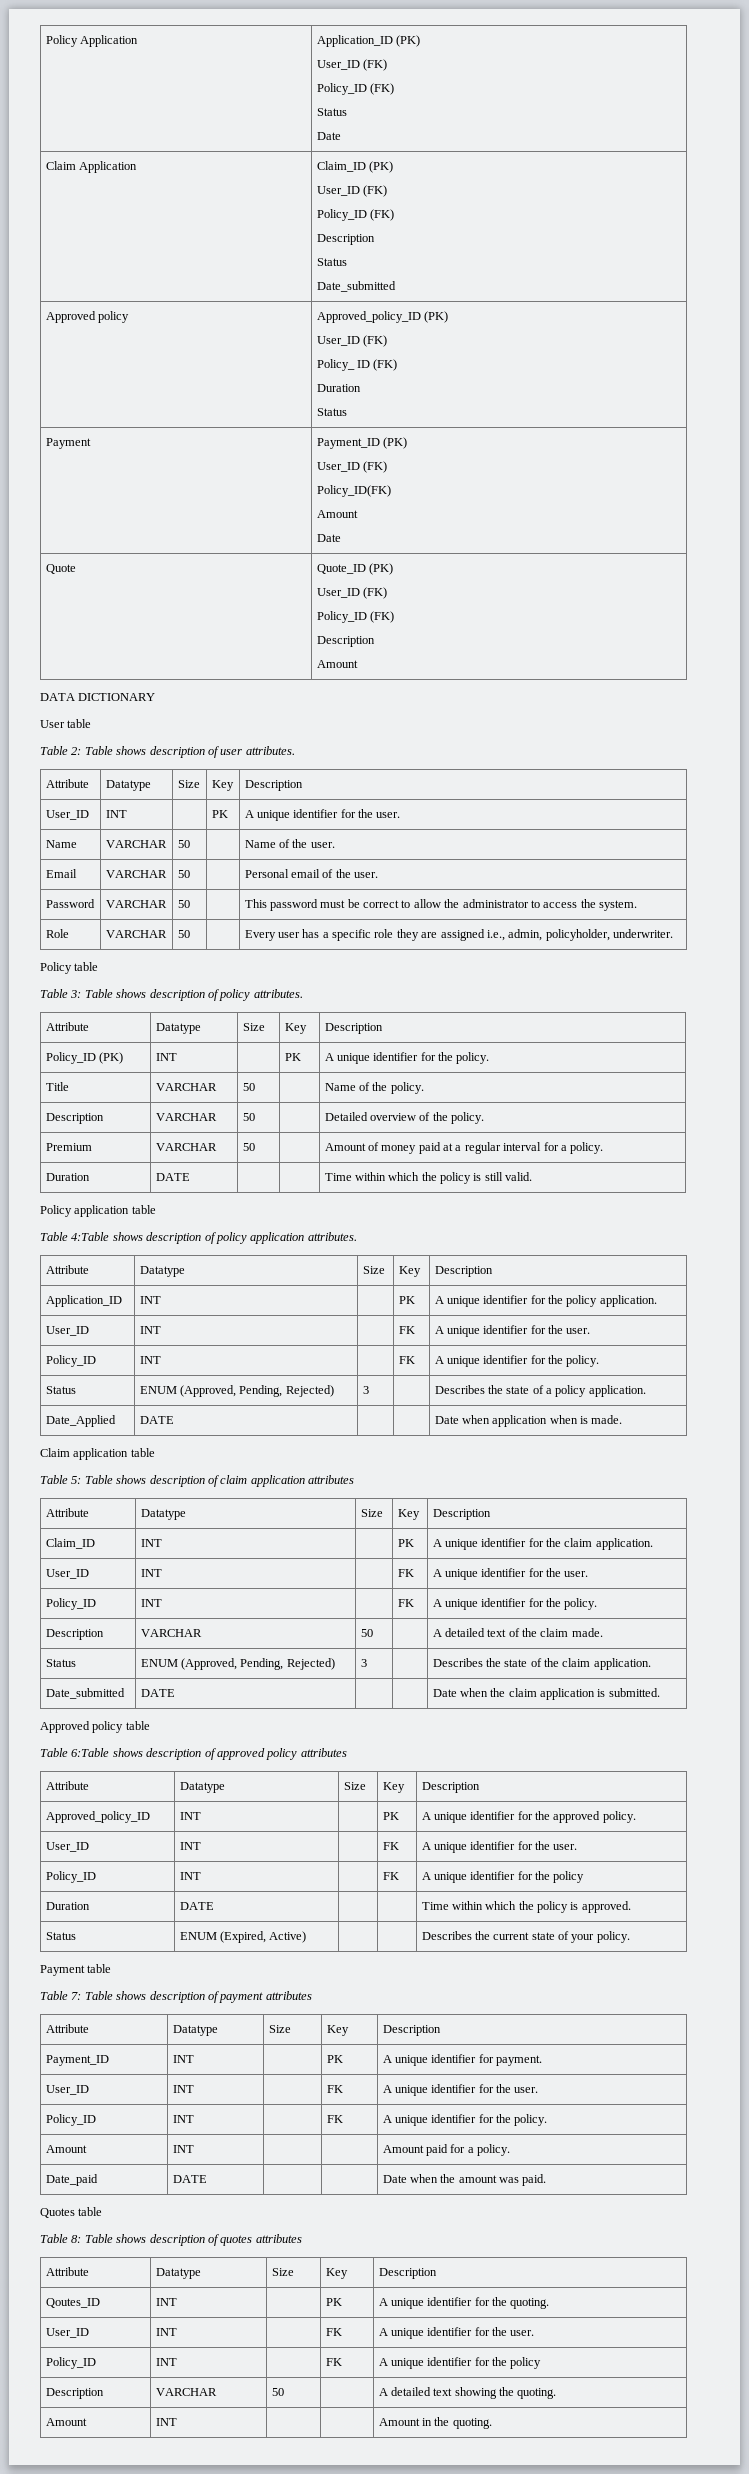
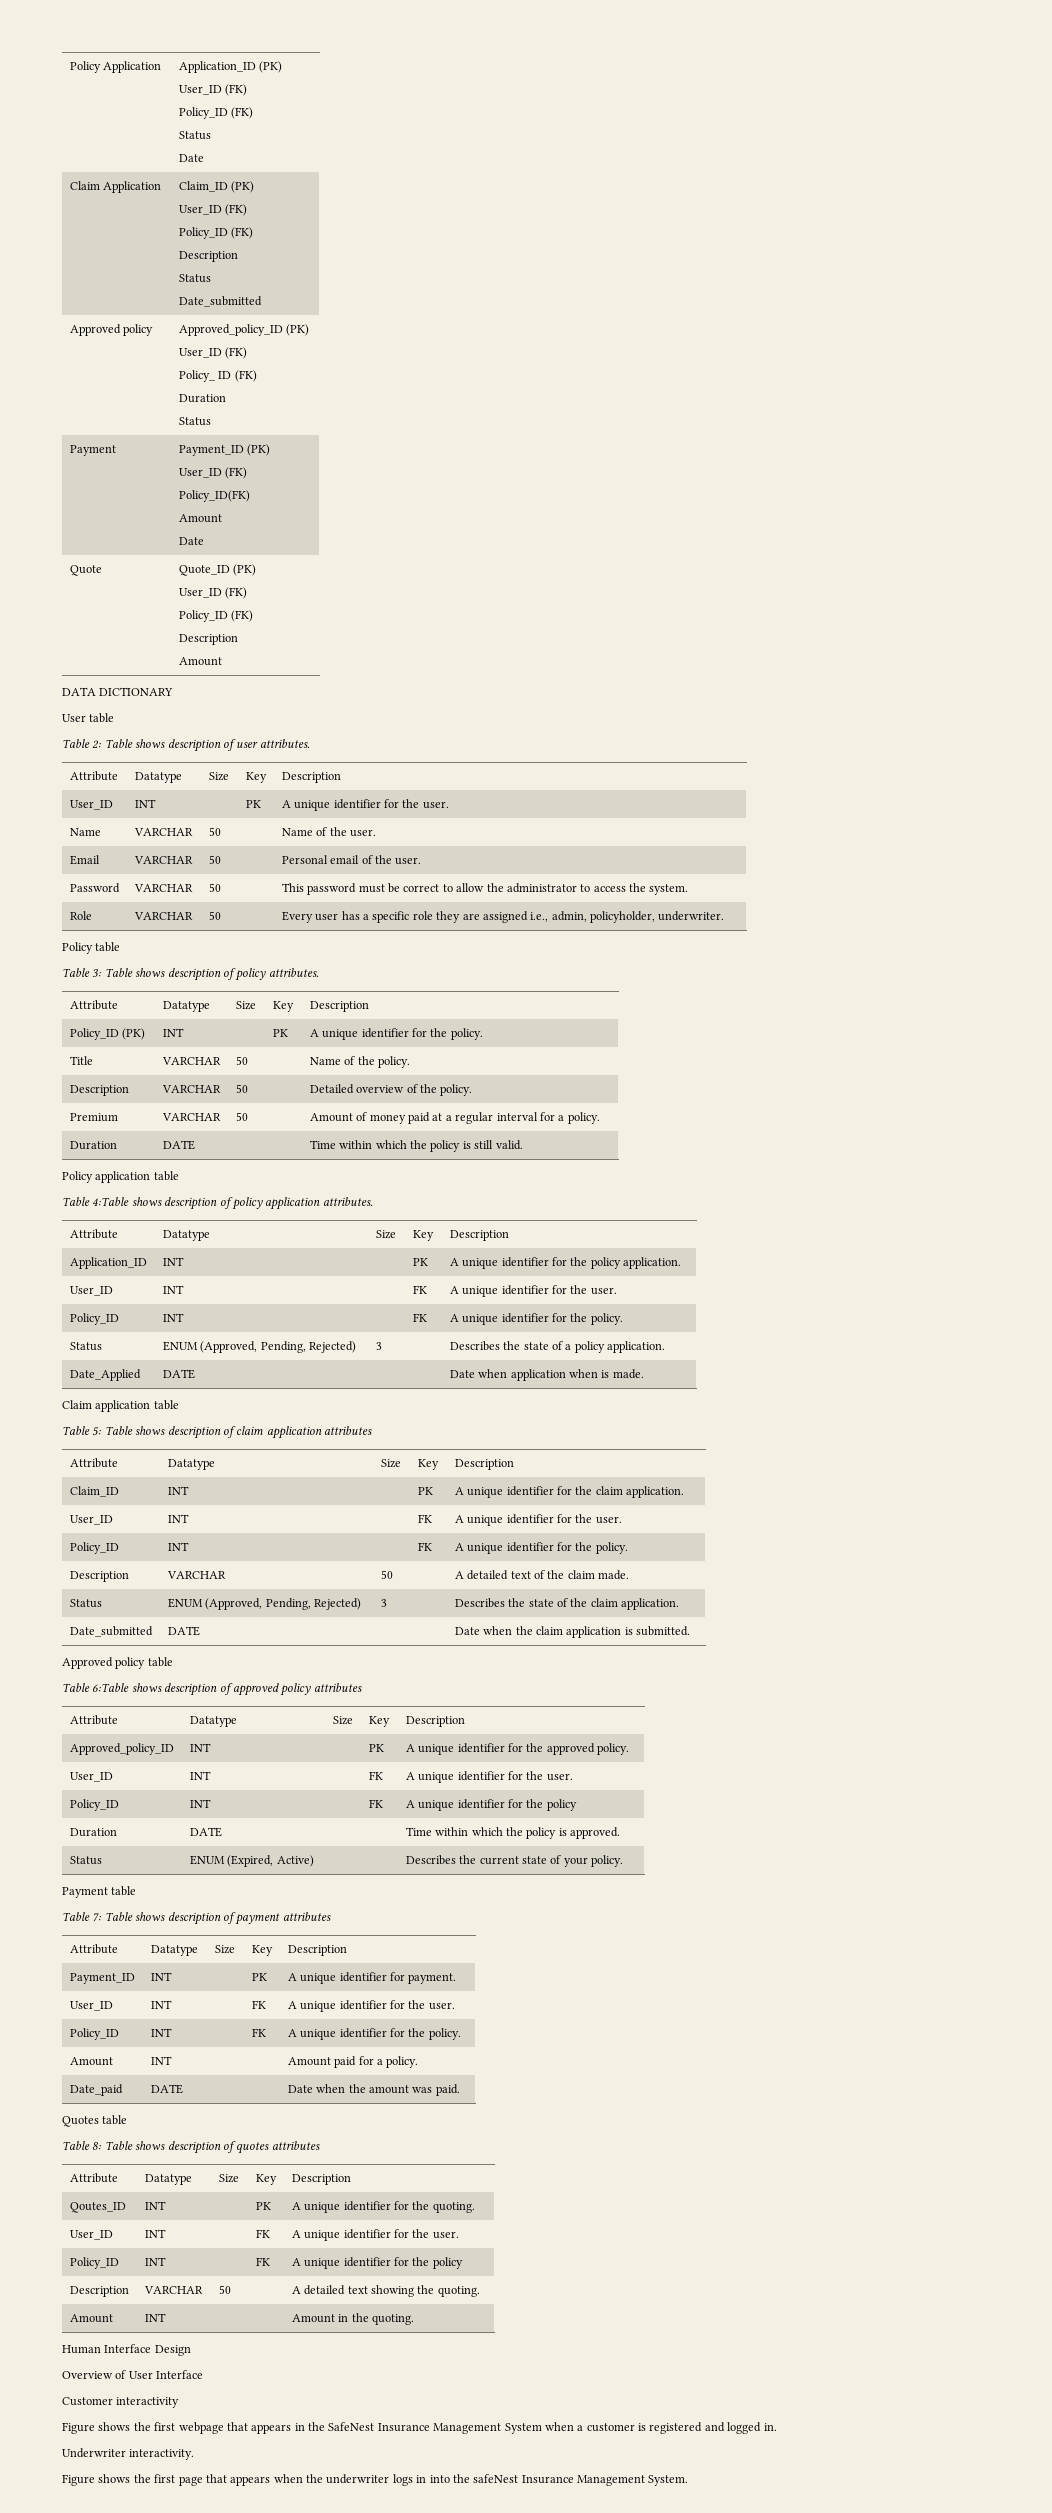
(492, 2423) none -> [62,2344,191,2356] [62,2370,204,2379] [62,2397,180,2408] [62,2422,777,2434] [62,2448,195,2460] [62,2474,689,2486] // Human Interface Design // Overview of User Interface // Customer interactivity // Figure shows the first webpage that appears in the SafeNest Insurance Management System when a customer is registered and logged in. // Underwriter interactivity. // Figure shows the first page that appears when the underwriter logs in into the safeNest Insurance Management System.

